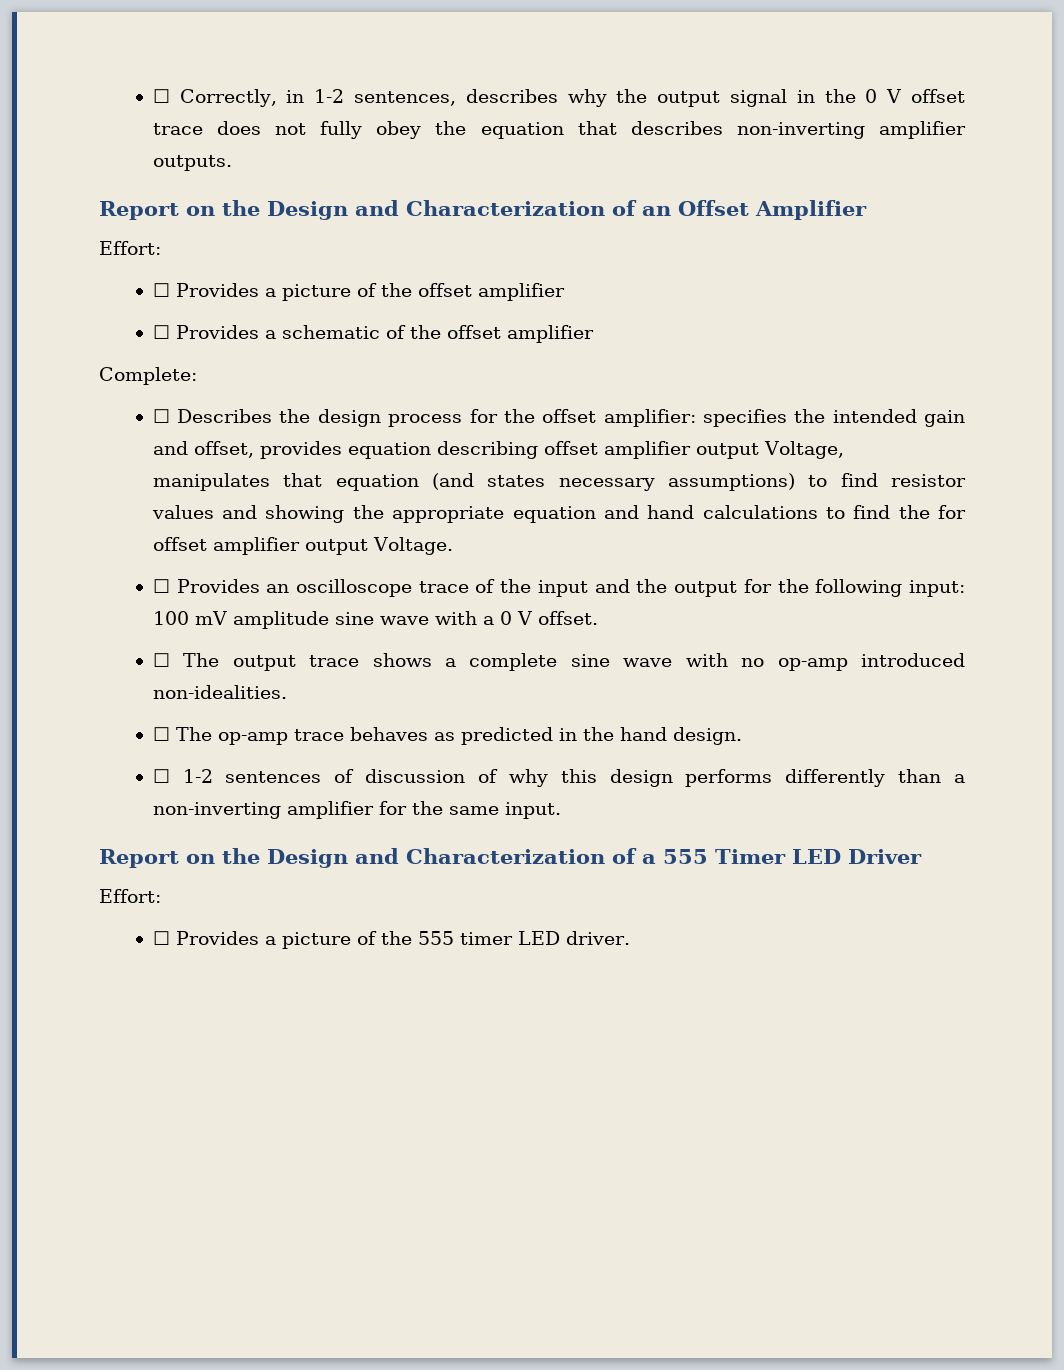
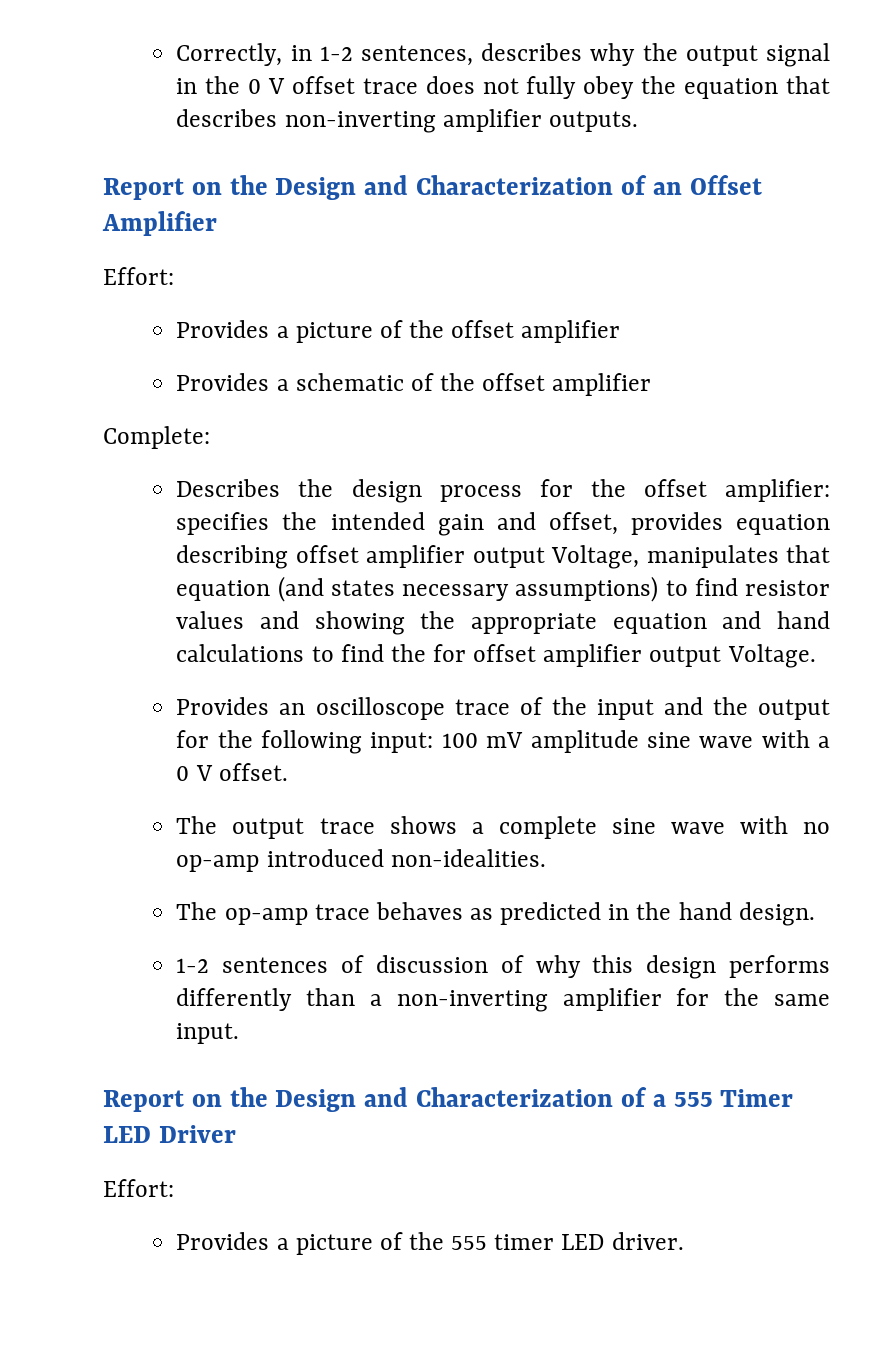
[152,89,170,103] ☐ -> (176, 54) none
[152,283,170,297] ☐ -> (174, 276) none
[152,325,170,339] ☐ -> (621, 331) none
[152,409,170,423] ☐ -> (210, 437) none
[152,579,170,593] ☐ -> (816, 656) none
[152,653,170,667] ☐ -> (288, 772) none
[152,727,170,741] ☐ -> (546, 858) none
[152,769,170,783] ☐ -> (815, 914) none
[152,931,170,945] ☐ -> (174, 1188) none

